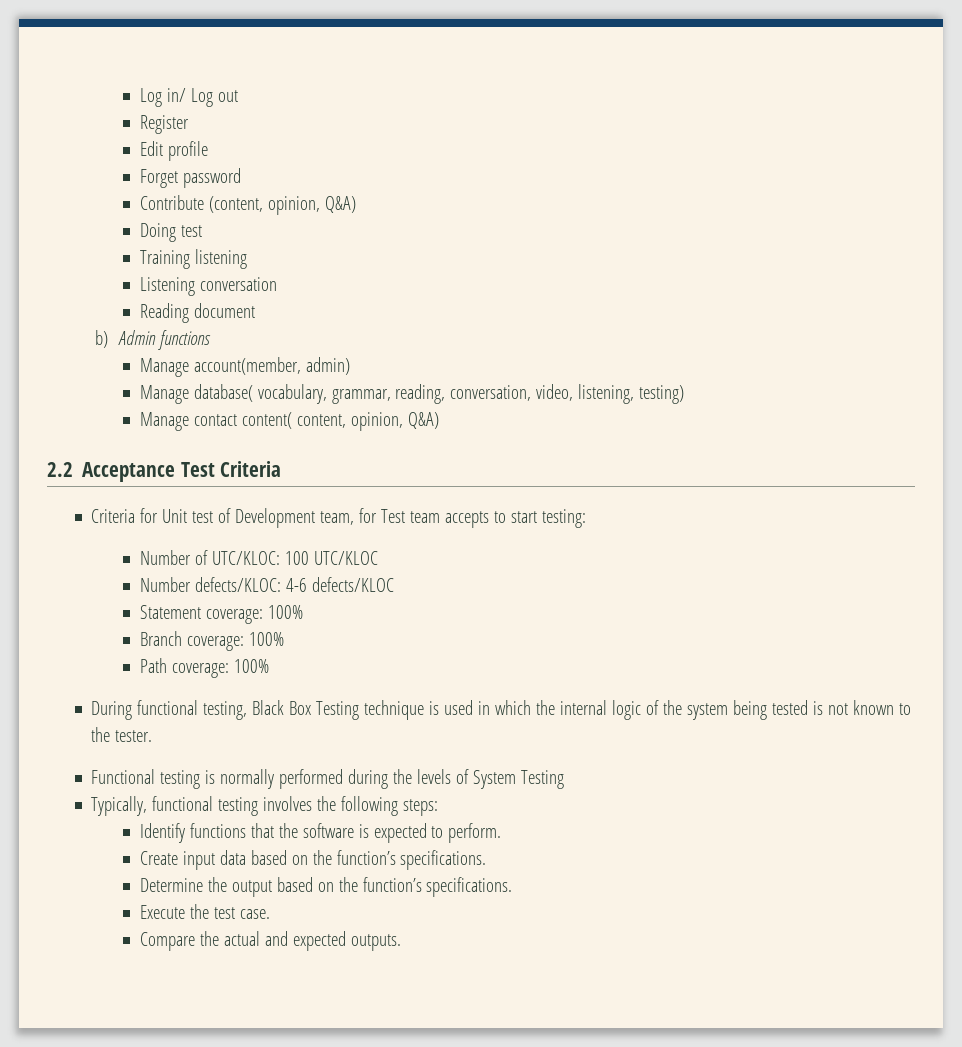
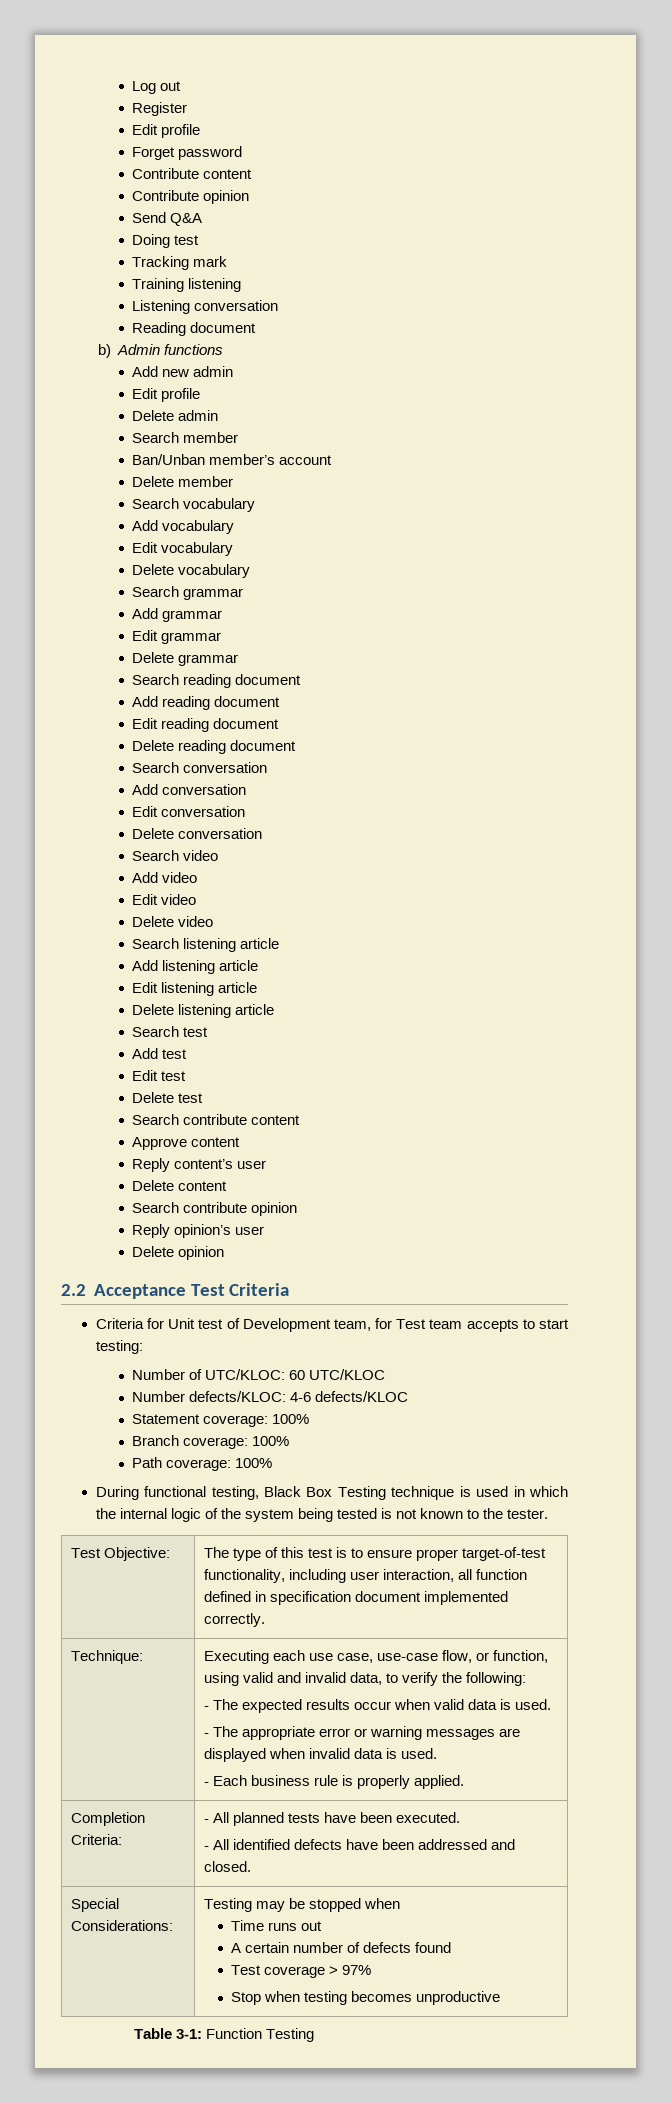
[139,88,213,107] Log in/ Log -> [132,81,157,94] Log
[208,196,356,215] (content, opinion, Q&A) -> [203,169,253,179] [132,190,250,204] [132,212,203,226] content // Contribute opinion // Send Q&A
(202, 231) none -> [132,256,228,270] // Tracking mark
[139,357,350,377] [139,384,685,404] [139,412,439,431] Manage account(member, admin) // Manage database( vocabulary, grammar, reading, conversation, video, listening, testing) // Manage contact content( content, opinion, Q&A) -> [132,366,234,377] [132,388,201,402] [132,410,219,421] [132,432,239,443] [132,454,333,465] [132,476,234,487] [132,498,256,512] [132,520,235,534] [132,542,234,556] [132,564,251,578] [132,586,244,600] [132,608,223,622] [132,630,222,644] [132,652,239,666] [132,674,302,688] [132,696,281,710] [132,718,280,732] [132,740,297,754] [132,762,268,773] [132,784,247,795] [132,806,246,817] [132,828,263,839] [132,850,219,861] [132,872,198,883] [132,894,197,905] [132,916,214,927] [132,938,280,952] [132,960,259,974] [132,982,258,996] [132,1004,275,1018] [132,1026,209,1037] [132,1048,188,1059] [132,1070,187,1081] [132,1092,204,1103] [132,1114,301,1125] [132,1137,241,1150] [132,1158,267,1172] [132,1180,228,1191] [132,1202,298,1216] [132,1224,265,1238] [132,1246,225,1260] Add new admin // Edit profile // Delete admin // Search member // Ban/Unban member’s account // Delete member // Search vocabulary // Add vocabulary // Edit vocabulary // Delete vocabulary // Search grammar // Add grammar // Edit grammar // Delete grammar // Search reading document // Add reading document // Edit reading document // Delete reading document // Search conversation // Add conversation // Edit conversation // Delete conversation // Search video // Add video // Edit video // Delete video // Search listening article // Add listening article // Edit listening article // Delete listening article // Search test // Add test // Edit test // Delete test // Search contribute content // Approve content // Reply content’s user // Delete content // Search contribute opinion // Reply opinion’s user // Delete opinion
[284,551,309,565] 100 -> [289,1370,306,1380] 60
[91,769,565,789] [91,796,439,816] [139,823,502,843] [139,850,487,870] [139,877,513,897] [139,904,270,919] [139,931,401,951] // Functional testing is normally performed during the levels of System Testing // Typically, functional testing involves the following steps: // Identify functions that the software is expected to perform. // Create input data based on the function’s specifications. // Determine the output based on the function’s specifications. // Execute the test case. // Compare the actual and expected outputs. -> [70,1547,170,1561] [203,1547,546,1561] [203,1569,527,1583] [203,1591,508,1605] [203,1613,265,1627] [70,1650,143,1664] [203,1650,548,1664] [203,1672,526,1686] [203,1699,551,1713] [203,1726,520,1740] [203,1748,437,1762] [203,1775,464,1789] [70,1812,145,1826] [70,1834,122,1845] [203,1812,460,1826] [203,1839,515,1850] [203,1861,251,1872] [70,1898,119,1912] [70,1920,173,1931] [203,1898,400,1912] [231,1920,323,1931] [231,1942,452,1953] [231,1965,372,1978] [231,1991,501,2005] [134,2028,315,2042] // Test Objective: | The type of this test is to ensure proper target-of-test functionality, including user interaction, all function defined in specification document implemented correctly. // Technique: | Executing each use case, use-case flow, or function, using valid and invalid data, to verify the following: // - The expected results occur when valid data is used. // - The appropriate error or warning messages are displayed when invalid data is used. // - Each business rule is properly applied. // Completion Criteria: | - All planned tests have been executed. // - All identified defects have been addressed and closed. // Special Considerations: | Testing may be stopped when // Time runs out // A certain number of defects found // Test coverage > 97% // Stop when testing becomes unproductive // Table 3-1: Function Testing

